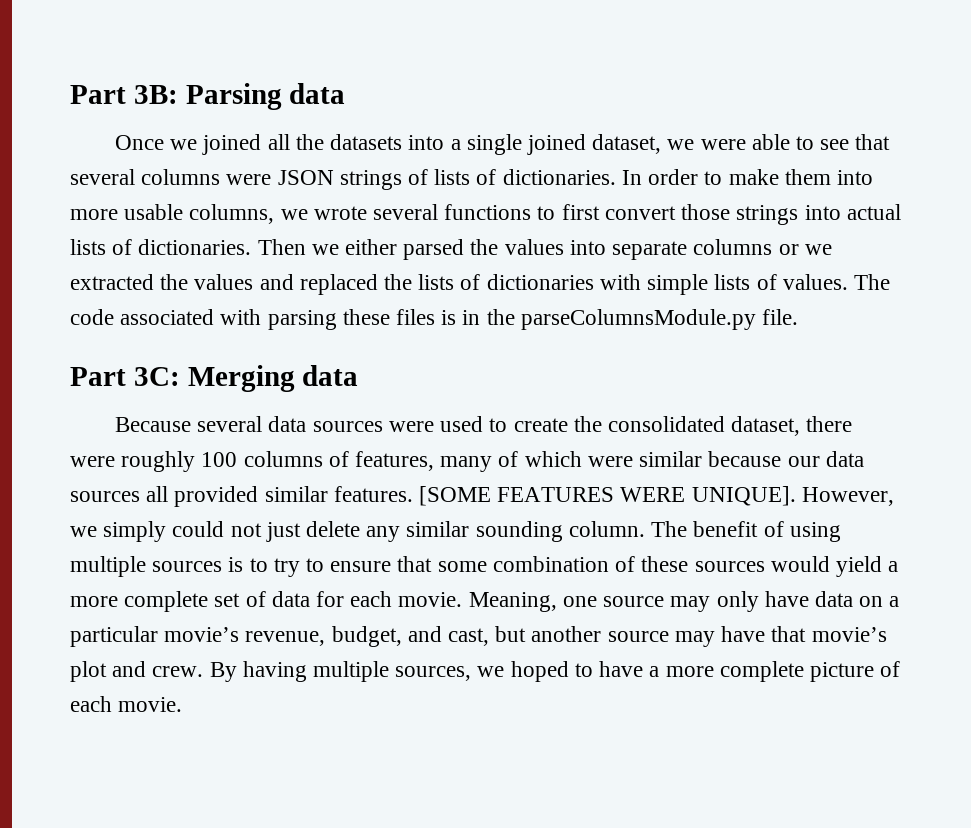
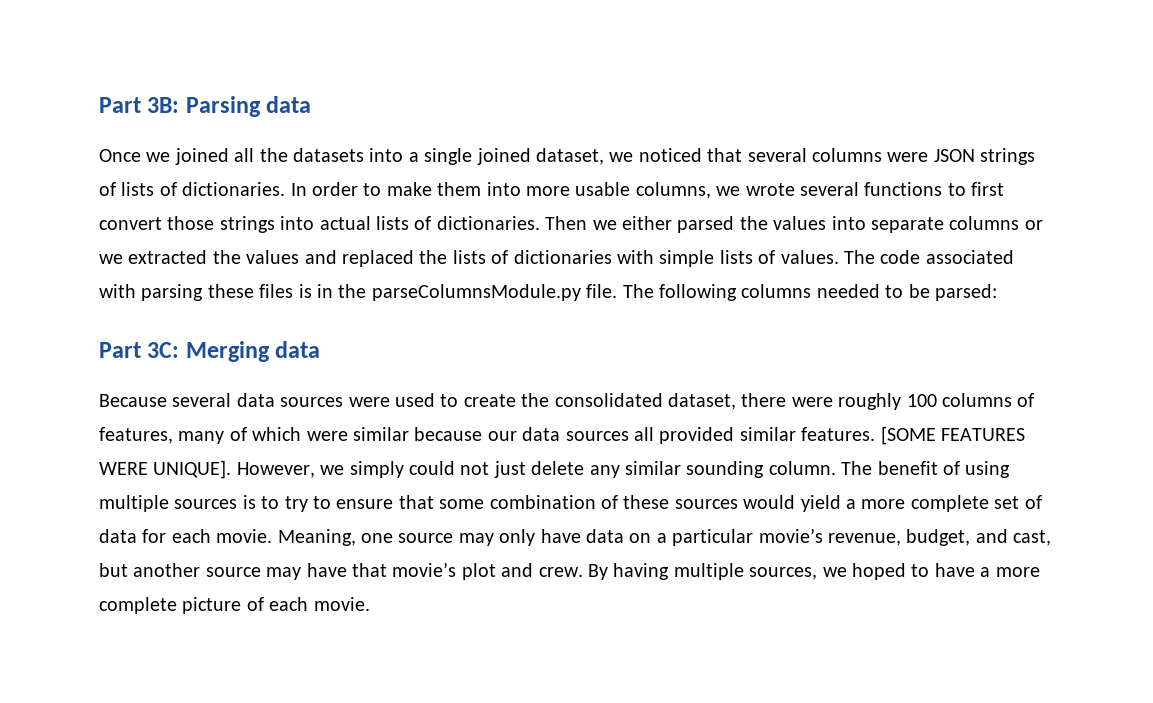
[700,134,850,150] were able to see -> [638,148,702,162] noticed
(799, 317) none -> [622,284,997,301] The following columns needed to be parsed:

